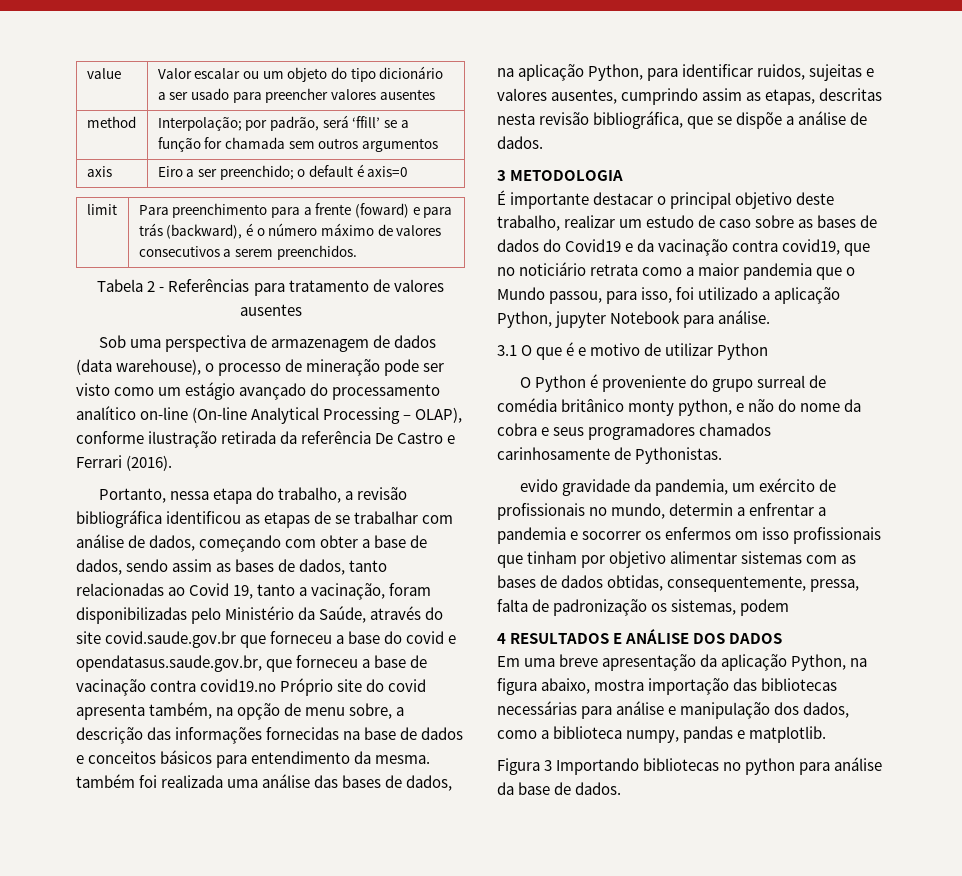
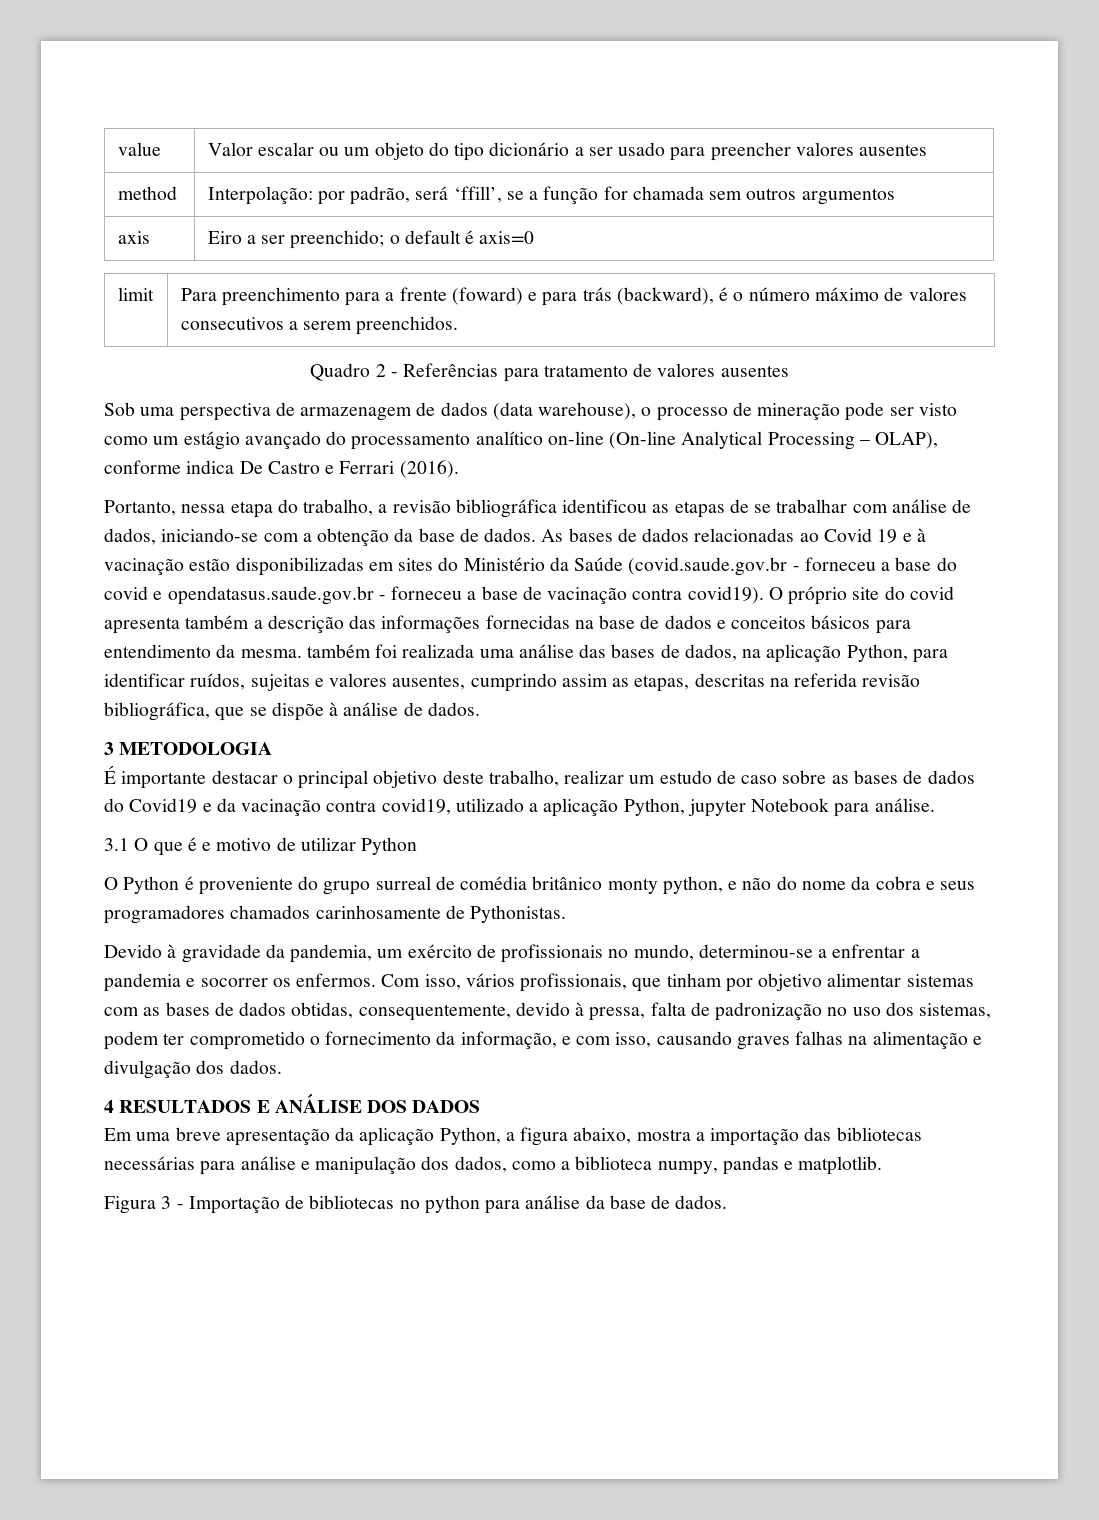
[157,117,242,131] Interpolação; -> [207,186,313,205] Interpolação:
[352,116,381,128] ‘ffill’ -> [453,186,502,203] ‘ffill’,
[97,279,144,292] Tabela -> [310,363,371,381] Quadro
[148,431,372,448] ilustração retirada da referência -> [186,460,235,474] indica
[199,535,428,552] [76,559,388,575] [76,583,432,600] [76,606,444,624] [76,631,267,648] começando com obter a base de dados, sendo assim as bases de dados, tanto relacionadas ao Covid 19, tanto a vacinação, foram disponibilizadas pelo Ministério da Saúde, através do site covid.saude.gov.br que -> [161,528,926,546] [104,557,800,576] iniciando-se com a obtenção da base de dados. As bases de dados relacionadas ao Covid 19 e à vacinação estão disponibilizadas em sites do Ministério da Saúde (covid.saude.gov.br -
[76,655,293,672] opendatasus.saude.gov.br, que -> [167,586,386,605] opendatasus.saude.gov.br -
[200,678,334,696] covid19.no Próprio -> [687,586,848,605] covid19). O próprio
[149,702,393,720] também, na opção de menu sobre, -> [185,615,250,629] também
[757,64,806,80] ruidos, -> [190,673,246,690] ruídos,
[497,113,535,125] nesta -> [769,673,858,687] na referida
[786,116,795,125] a -> [329,702,339,716] à
[844,243,871,256] [497,262,856,280] [497,287,695,304] que no noticiário retrata como a maior pandemia que o Mundo passou, para isso, foi -> (451, 806) none
[520,479,559,492] evido -> [104,944,177,958] Devido à
[669,503,734,516] determin -> [698,944,813,958] determinou-se
[665,527,882,544] enfermos om isso profissionais -> [296,973,628,992] enfermos. Com isso, vários profissionais,
(807, 584) none -> [515,1002,585,1016] devido à
[651,603,668,612] os -> [827,1002,914,1016] no uso dos
(790, 607) none -> [163,1031,982,1050] [104,1060,282,1079] ter comprometido o fornecimento da informação, e com isso, causando graves falhas na alimentação e divulgação dos dados.
[850,658,868,667] na -> [505,1132,515,1141] a
(645, 685) none -> [695,1132,705,1141] a
[556,758,640,775] Importando -> [176,1195,305,1214] - Importação de

